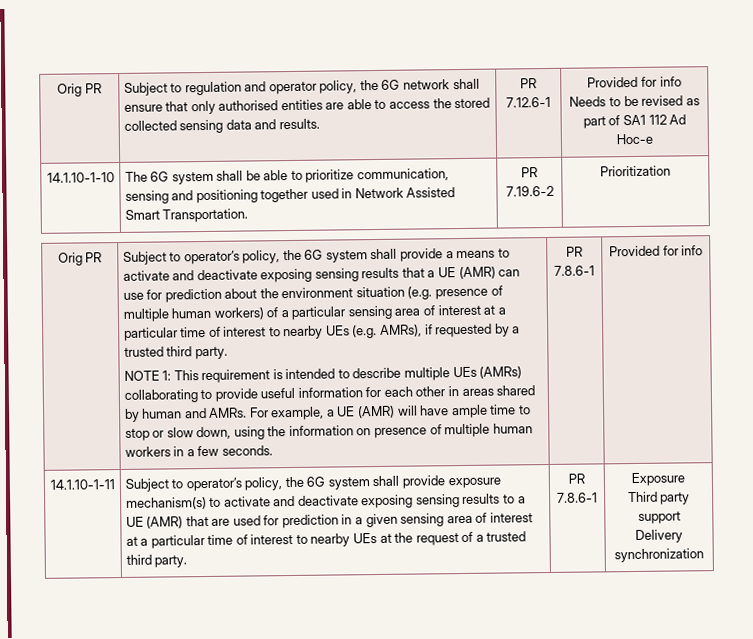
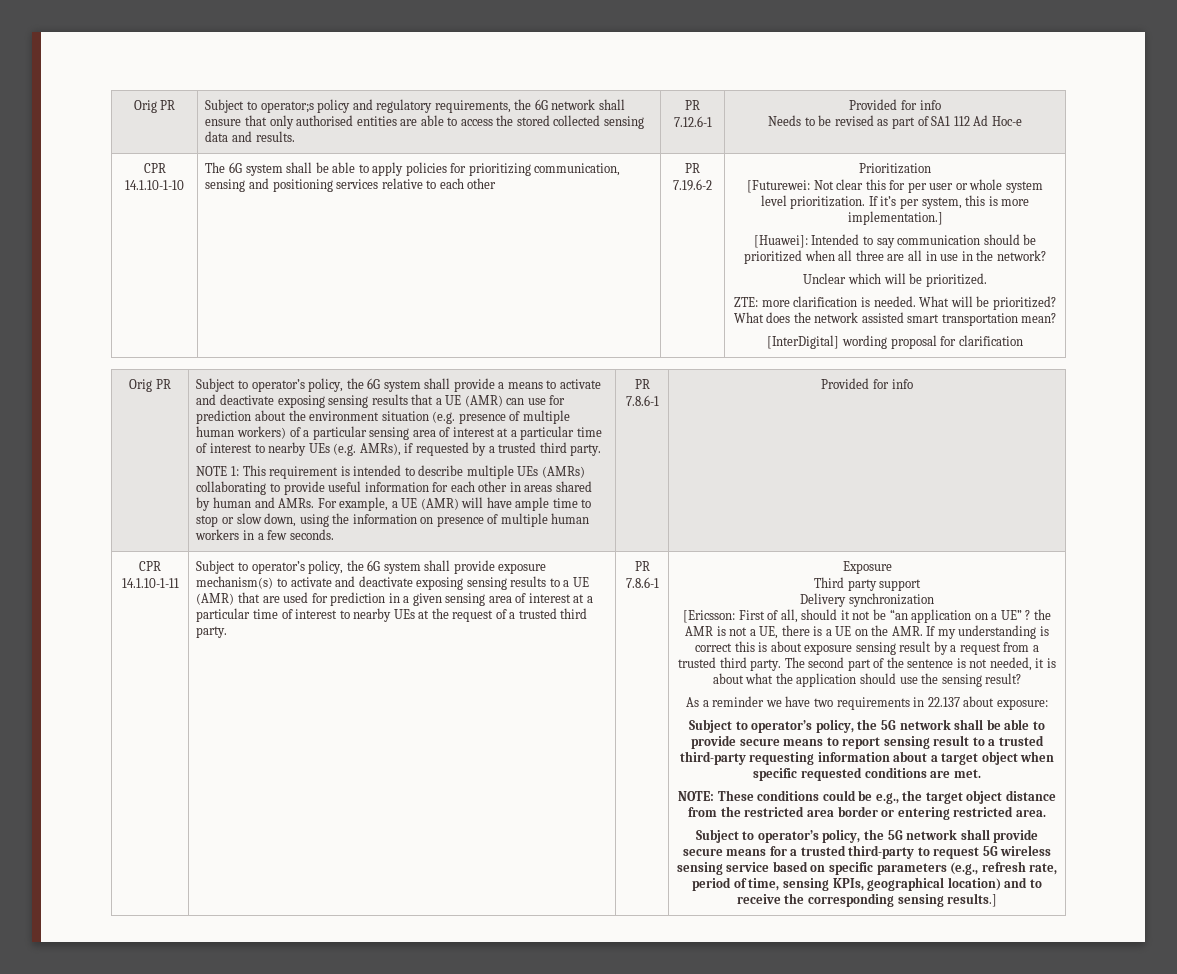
[57,83,102,97] [123,80,358,96] Orig PR | Subject to regulation and operator policy, -> [133,100,176,113] [205,99,511,113] Orig PR | Subject to operator;s policy and regulatory requirements,
(653, 139) none -> [143,163,166,173] CPR
[305,168,449,183] [124,187,456,204] [124,208,249,223] [521,167,538,178] [505,185,554,197] [600,165,671,177] prioritize communication, sensing and positioning together used in Network Assisted Smart Transportation. | PR 7.19.6-2 | Prioritization -> [372,162,621,176] [205,178,497,192] [685,163,700,173] [673,179,712,191] [859,163,931,174] [747,179,1043,193] [760,195,1030,209] [847,211,943,225] [753,234,1037,248] [744,250,1046,264] [803,273,987,287] [734,296,1056,310] [733,312,1057,326] [767,335,1023,349] apply policies for prioritizing communication, sensing and positioning services relative to each other | PR 7.19.6-2 | Prioritization // [Futurewei: Not clear this for per user or whole system level prioritization. If it’s per system, this is more implementation.] // [Huawei]: Intended to say communication should be prioritized when all three are all in use in the network? // Unclear which will be prioritized. // ZTE: more clarification is needed. What will be prioritized? What does the network assisted smart transportation mean? // [InterDigital] wording proposal for clarification
(704, 250) none -> [139,561,161,571] CPR
(704, 555) none -> [683,609,1051,623] [685,625,1049,639] [695,641,1039,655] [678,657,1056,671] [712,673,1022,687] [686,696,1048,710] [689,719,1045,733] [691,735,1044,749] [679,751,1055,765] [753,767,981,781] [678,790,1056,804] [688,806,1046,820] [695,829,1039,843] [682,845,1052,859] [676,861,1058,875] [692,877,1042,891] [736,893,998,907] // [Ericsson: First of all, should it not be “an application on a UE” ? the AMR is not a UE, there is a UE on the AMR. If my understanding is correct this is about exposure sensing result by a request from a trusted third party. The second part of the sentence is not needed, it is about what the application should use the sensing result? // As a reminder we have two requirements in 22.137 about exposure: // Subject to operator’s policy, the 5G network shall be able to provide secure means to report sensing result to a trusted third-party requesting information about a target object when specific requested conditions are met. // NOTE: These conditions could be e.g., the target object distance from the restricted area border or entering restricted area. // Subject to operator’s policy, the 5G network shall provide secure means for a trusted third-party to request 5G wireless sensing service based on specific parameters (e.g., refresh rate, period of time, sensing KPIs, geographical location) and to receive the corresponding sensing results.]

